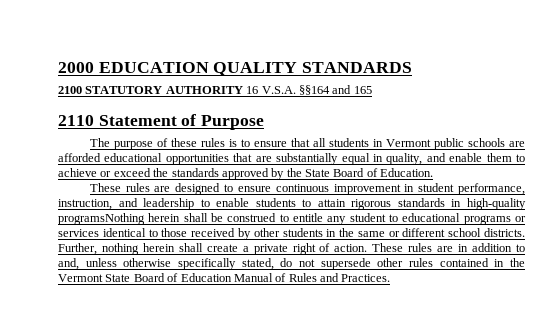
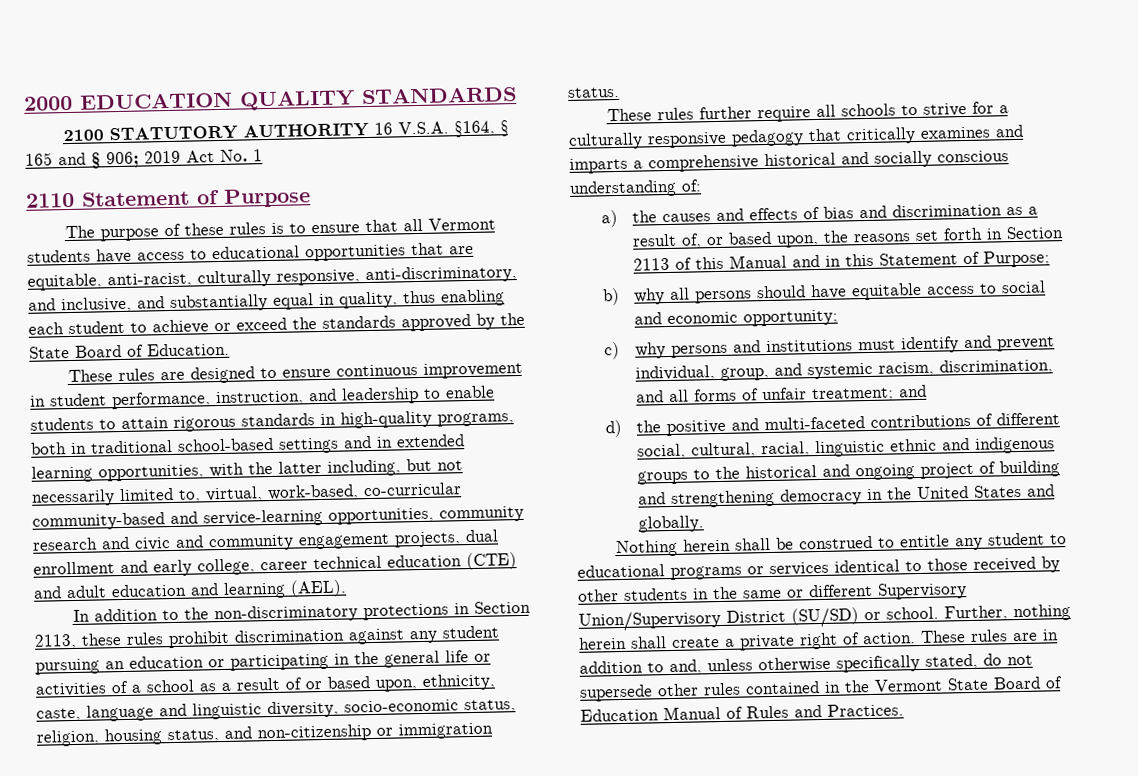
[298,85,372,95] §§164 and 165 -> [453,120,509,138] [25,149,263,169] §164, § 165 and § 906; 2019 Act No. 1
[328,138,525,150] [58,153,512,165] students in Vermont public schools are afforded educational opportunities that are substantially equal in quality, and enable them -> [427,217,496,231] [27,242,474,264] [27,265,517,291] [28,289,505,314] [28,320,125,335] Vermont students have access to educational opportunities that are equitable, anti-racist, culturally responsive, anti-discriminatory, and inclusive, and substantially equal in quality, thus enabling each student
[58,213,145,225] programsNothing -> [437,412,514,427] [30,434,465,455] [31,458,463,483] [31,482,462,507] [32,505,524,531] [32,529,499,552] [33,552,517,577] [33,579,347,599] [72,600,531,624] [34,625,499,650] [35,650,491,675] [35,673,496,697] [36,699,516,722] [36,722,494,747] [567,86,620,98] [606,101,1009,123] [568,124,1024,150] [569,150,1009,174] [569,179,702,198] [601,203,1039,228] [632,226,1065,249] [633,250,1051,271] [603,280,1047,306] [634,309,839,327] [604,335,1056,360] [635,358,1054,382] [636,384,928,403] [605,412,1061,438] [637,436,1056,460] [637,460,1061,485] [638,484,1056,508] [638,515,705,533] [615,539,678,558] programs, both in traditional school-based settings and in extended learning opportunities, with the latter including, but not necessarily limited to, virtual, work-based, co-curricular community-based and service-learning opportunities, community research and civic and community engagement projects, dual enrollment and early college, career technical education (CTE) and adult education and learning (AEL). // In addition to the non-discriminatory protections in Section 2113, these rules prohibit discrimination against any student pursuing an education or participating in the general life or activities of a school as a result of or based upon, ethnicity, caste, language and linguistic diversity, socio-economic status, religion, housing status, and non-citizenship or immigration status. // These rules further require all schools to strive for a culturally responsive pedagogy that critically examines and imparts a comprehensive historical and socially conscious understanding of: // a) the causes and effects of bias and discrimination as a result of, or based upon, the reasons set forth in Section 2113 of this Manual and in this Statement of Purpose; // b) why all persons should have equitable access to social and economic opportunity; // c) why persons and institutions must identify and prevent individual, group, and systemic racism, discrimination, and all forms of unfair treatment; and // d) the positive and multi-faceted contributions of different social, cultural, racial, linguistic ethnic and indigenous groups to the historical and ongoing project of building and strengthening democracy in the United States and globally. // Nothing
[448,228,525,237] school districts. -> [877,582,967,600] [578,606,939,632] Supervisory Union/Supervisory District (SU/SD) or school.

